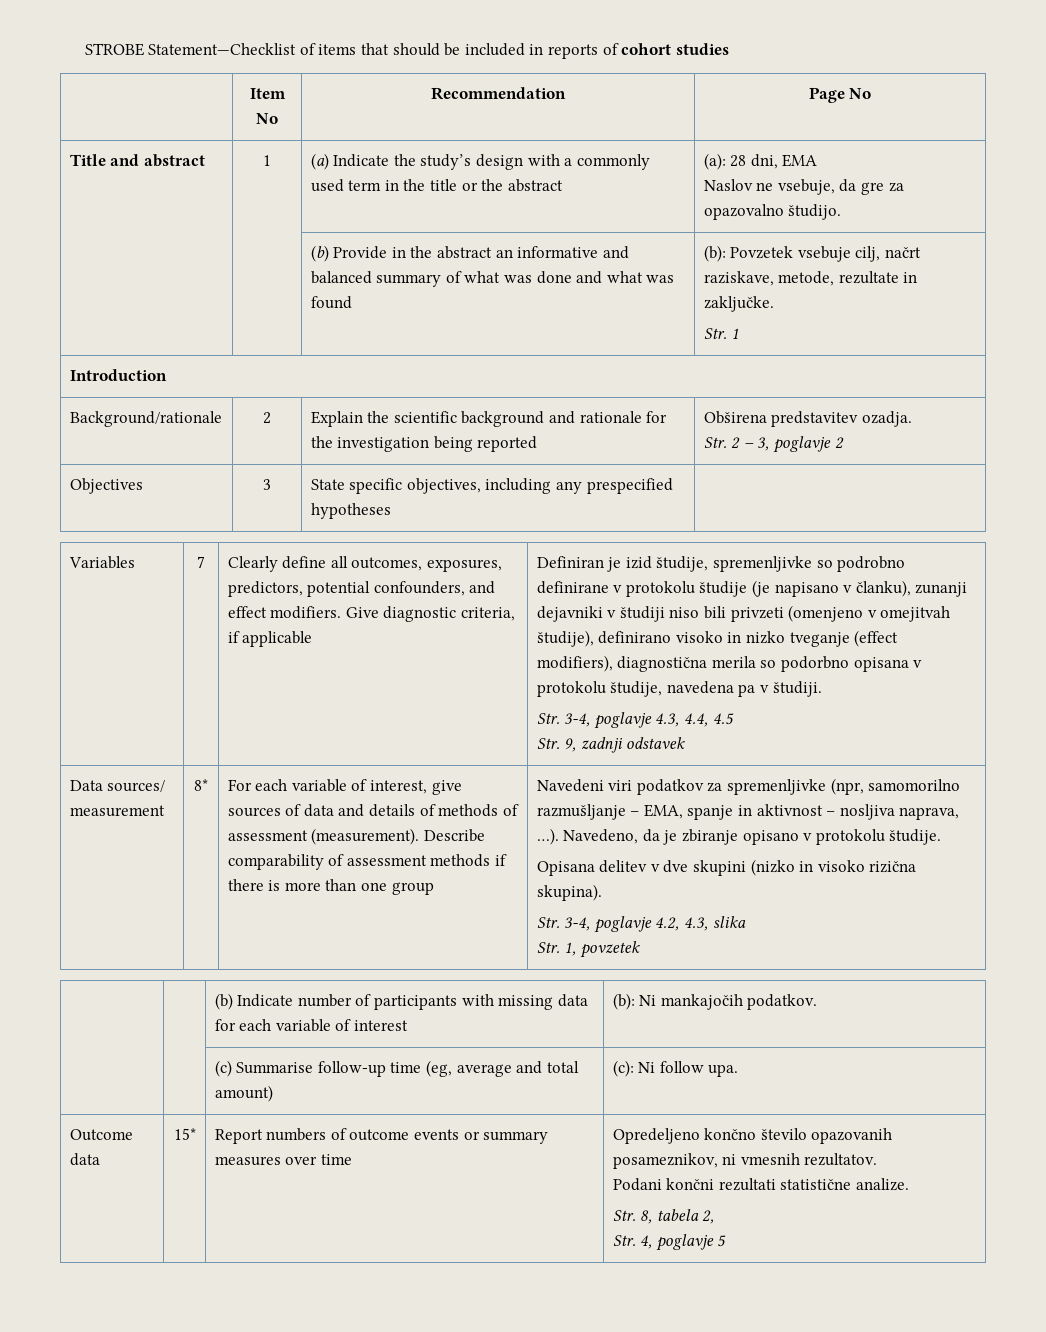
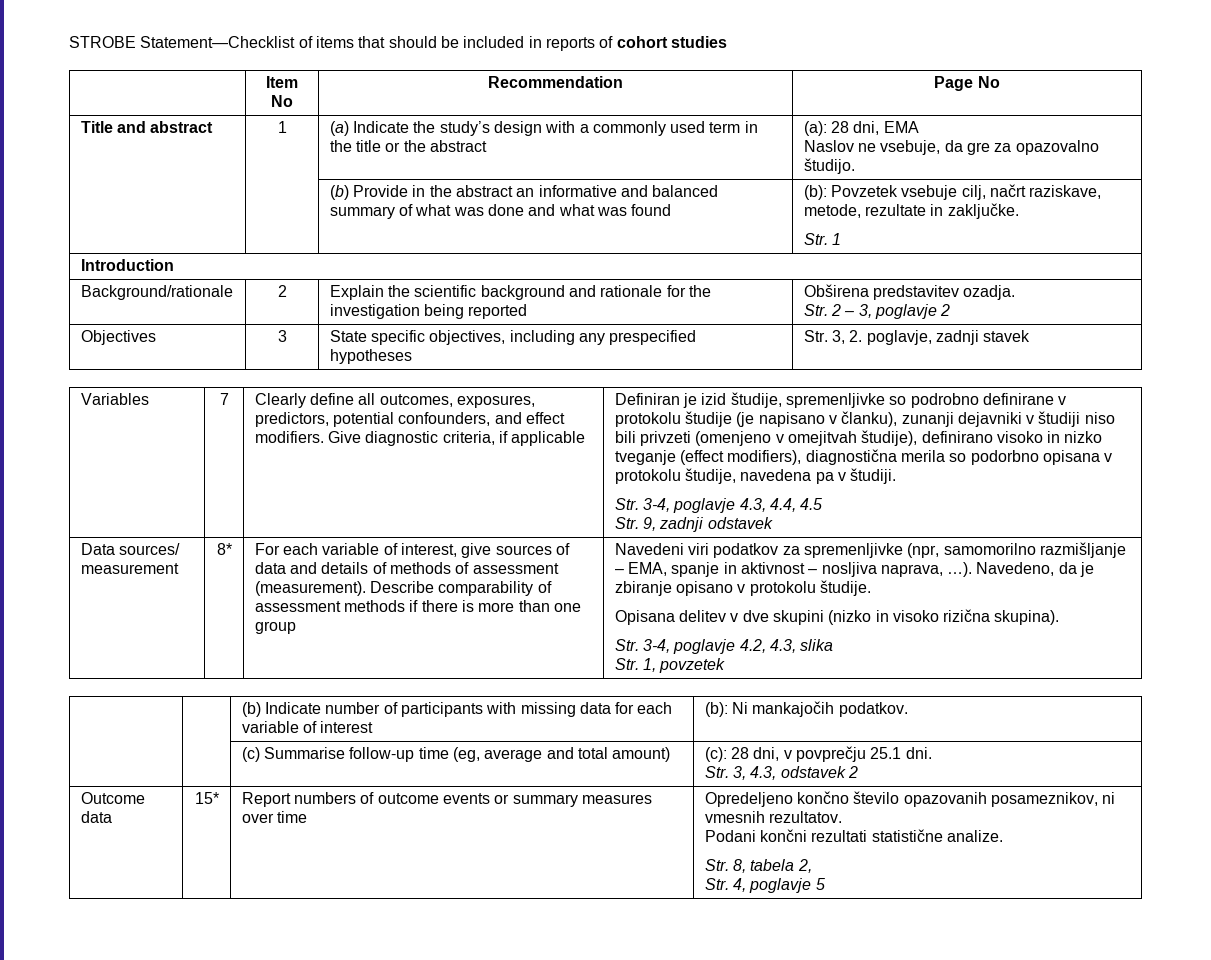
(391, 511) none -> [803,330,1031,345] Str. 3, 2. poglavje, zadnji stavek
[536,804,626,820] razmušljanje -> [1039,542,1126,558] razmišljanje
[638,1061,739,1077] Ni follow upa. -> [730,746,932,762] [704,766,858,780] 28 dni, v povprečju 25.1 dni. // Str. 3, 4.3, odstavek 2

